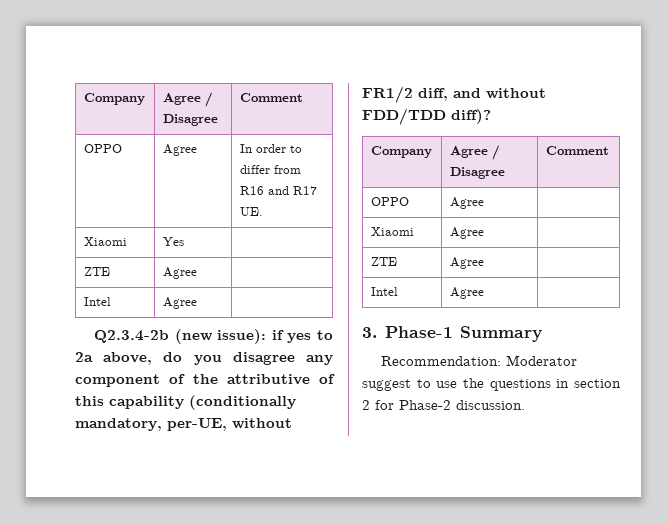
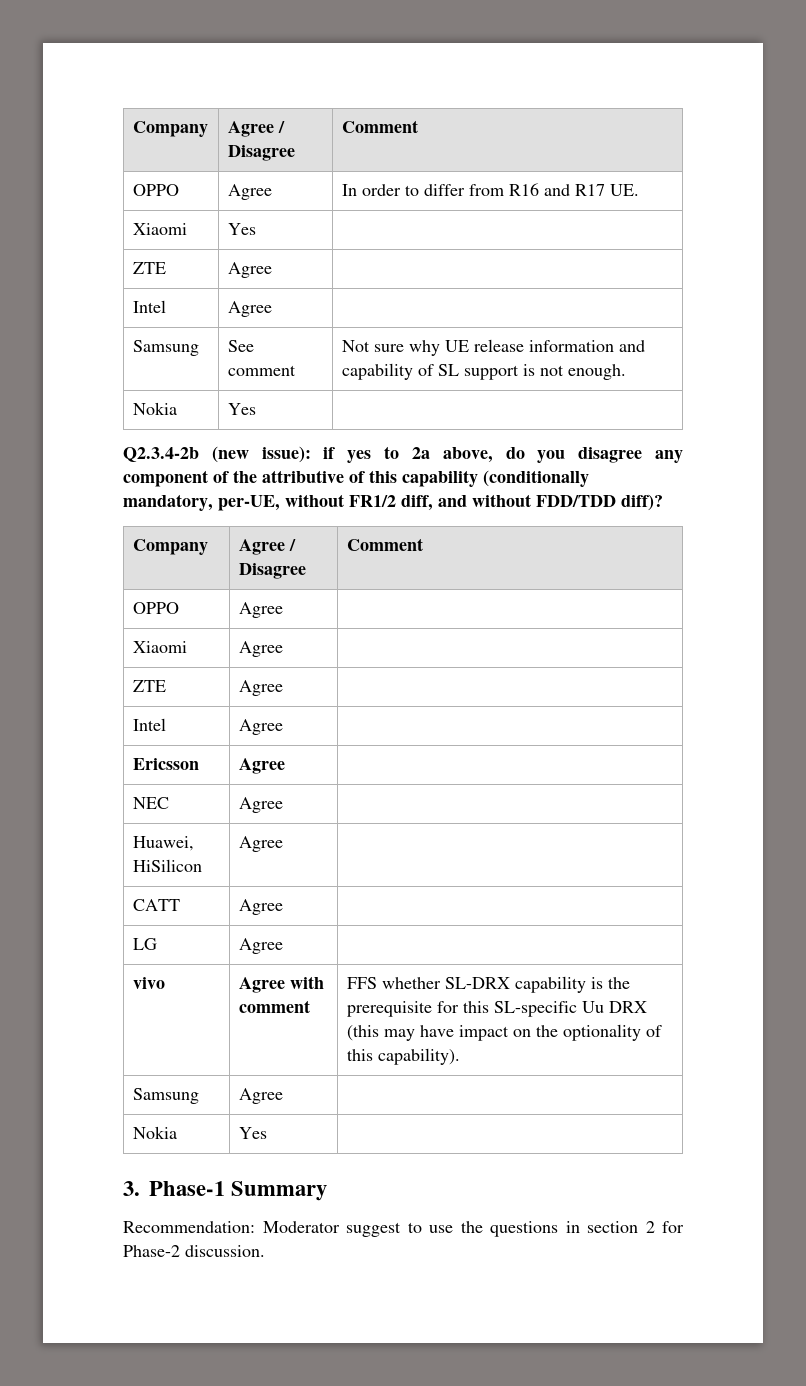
(197, 303) none -> [132,340,199,356] [227,340,254,352] [227,365,296,376] [341,339,645,356] [341,363,626,380] [132,402,177,415] [227,403,256,415] // Samsung | See comment | Not sure why UE release information and capability of SL support is not enough. // Nokia | Yes |
(484, 293) none -> [132,758,199,770] [238,758,285,774] [132,797,169,809] [238,797,283,813] [132,836,194,851] [132,859,202,872] [238,836,283,852] [132,899,180,911] [238,899,283,915] [132,938,157,950] [238,938,283,954] [132,977,165,989] [238,976,324,993] [238,1000,310,1013] [346,976,630,993] [346,1001,647,1017] [346,1024,662,1041] [346,1048,460,1065] [132,1088,199,1104] [238,1088,283,1104] [132,1126,177,1139] [238,1127,267,1139] // Ericsson | Agree | // NEC | Agree | // Huawei, HiSilicon | Agree | // CATT | Agree | // LG | Agree | // vivo | Agree with comment | FFS whether SL-DRX capability is the prerequisite for this SL-specific Uu DRX (this may have impact on the optionality of this capability). // Samsung | Agree | // Nokia | Yes |

